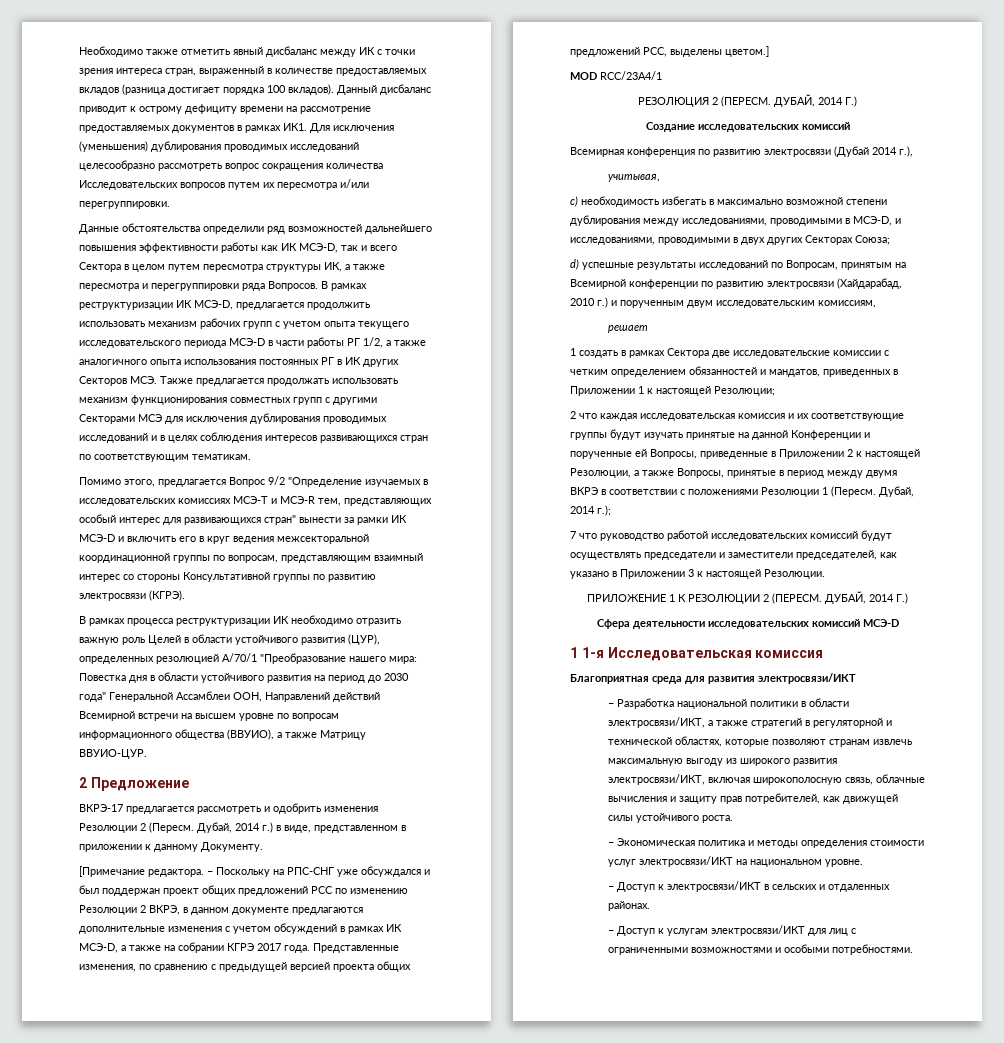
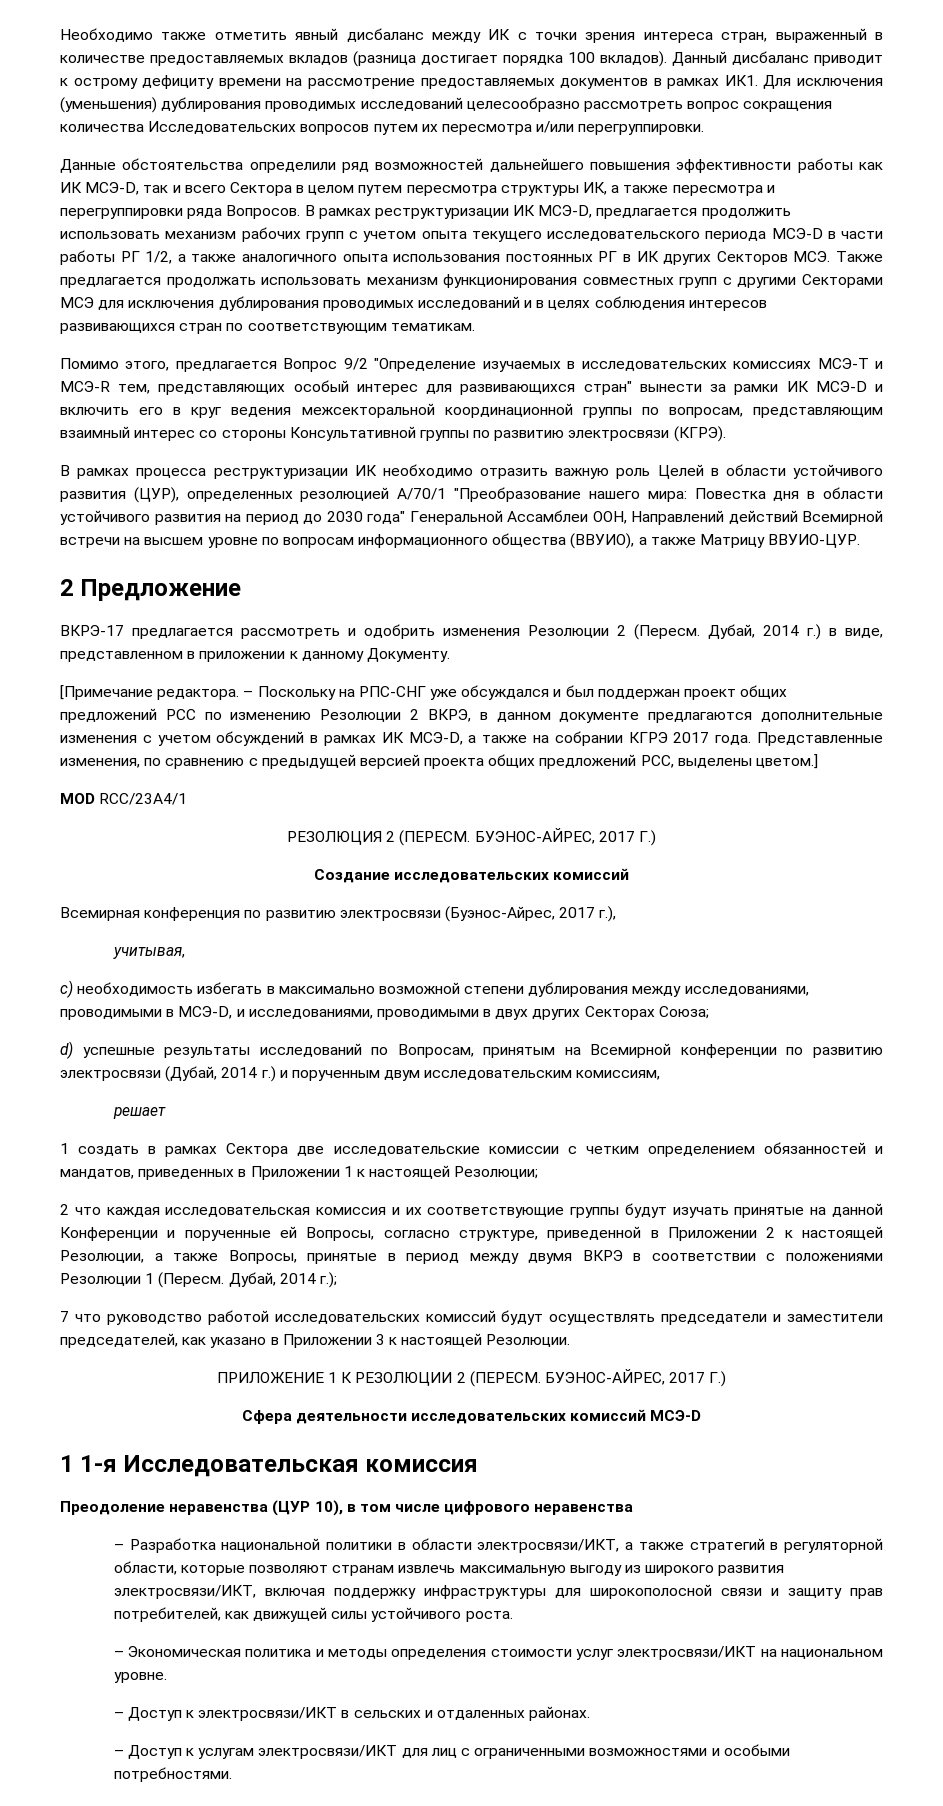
[774,94,843,107] ДУБАЙ, 2014 -> [474,828,635,844] БУЭНОС-АЙРЕС, 2017
[834,146,897,157] (Дубай 2014 -> [444,906,596,922] (Буэнос-Айрес, 2017
[837,278,902,289] [570,298,595,306] (Хайдарабад, 2010 -> [165,1066,258,1082] (Дубай, 2014
[700,451,768,459] приведенные -> [383,1226,642,1241] согласно структуре, приведенной
[825,591,894,604] ДУБАЙ, 2014 -> [544,1369,706,1385] БУЭНОС-АЙРЕС, 2017
[570,673,856,684] Благоприятная среда для развития электросвязи/ИКТ -> [60,1500,634,1516] Преодоление неравенства (ЦУР 10), в том числе цифрового неравенства
[885,720,892,726] [607,736,722,747] и технической областях, -> [113,1561,177,1575] области,
[752,774,925,785] [607,796,667,802] широкополосную связь, облачные вычисления -> [333,1584,762,1599] поддержку инфраструктуры для широкополосной связи

